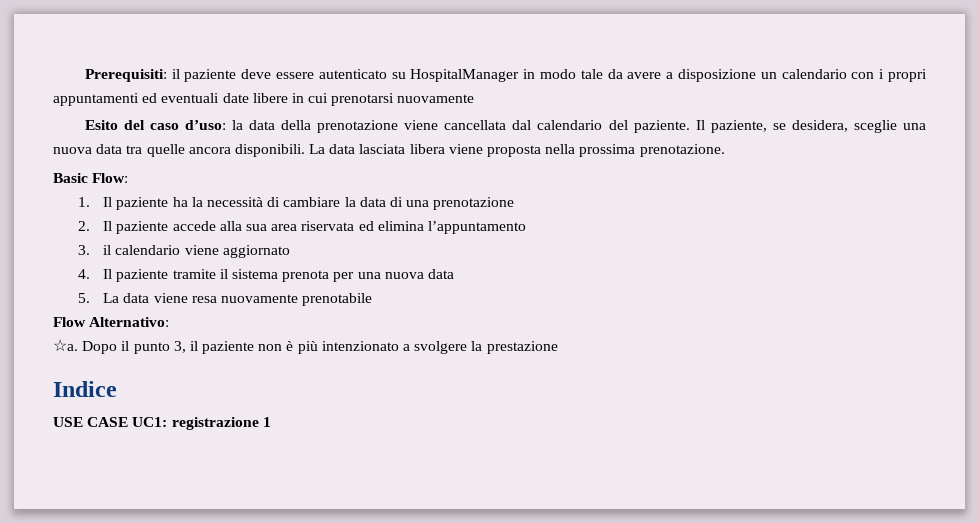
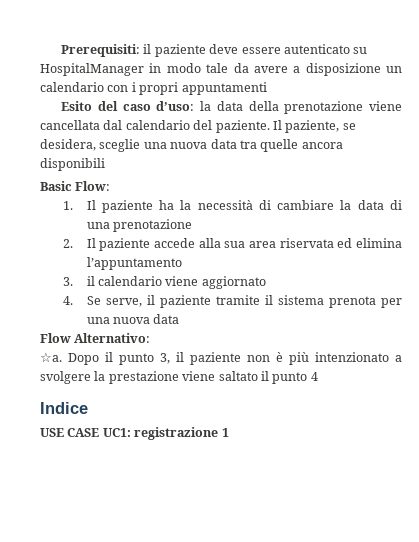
[142,93,475,106] ed eventuali date libere in cui prenotarsi nuovamente -> (267, 88) none
[234,144,725,157] disponibili. La data lasciata libera viene proposta nella prossima prenotazione. -> [40,158,105,171] disponibili
[103,269,113,279] Il -> [86,295,155,307] Se serve, il
[78,293,373,306] // 5. La data viene resa nuovamente prenotabile -> (180, 319) none
(558, 347) none -> [182,371,318,384] viene saltato il punto 4

